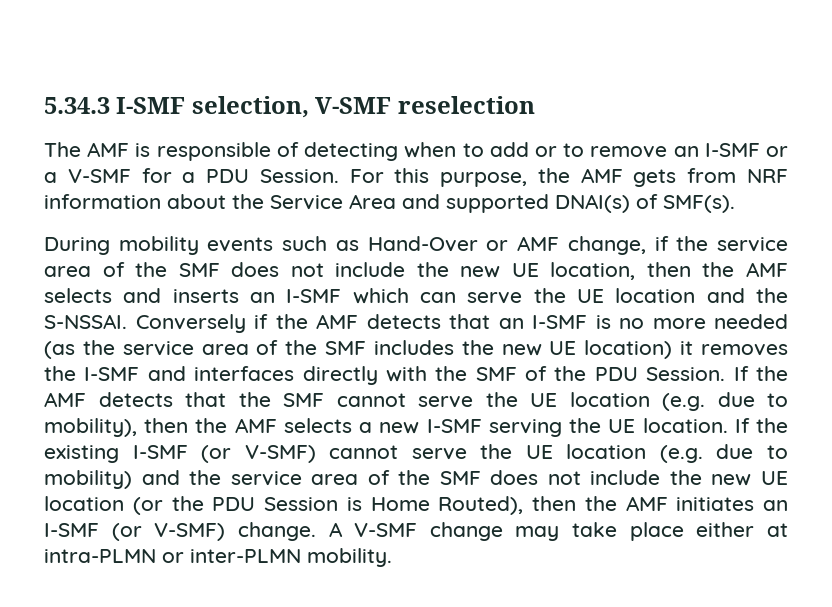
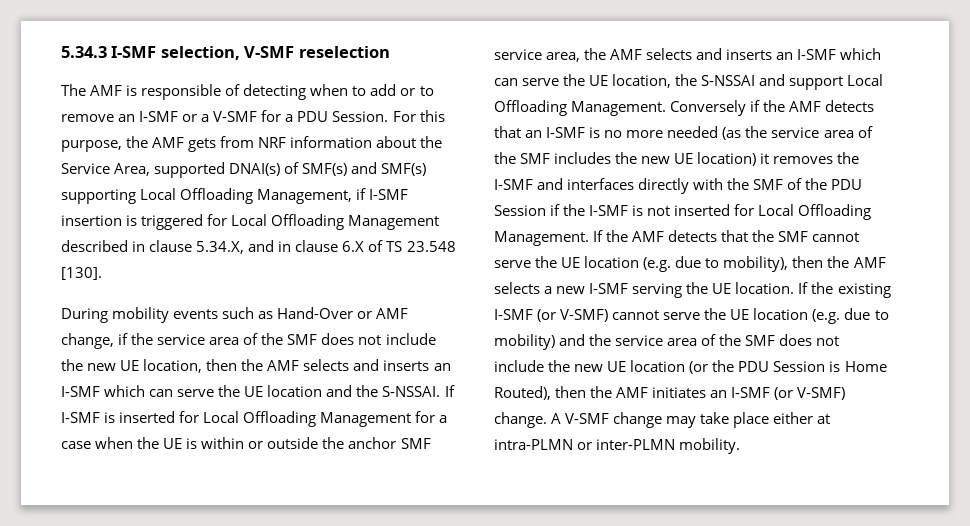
[349,194,440,209] Area and -> [114,163,151,176] Area,
[663,195,735,213] SMF(s). -> [302,162,427,176] [61,188,409,204] [61,214,440,230] [61,240,456,254] [61,267,102,280] SMF(s) and SMF(s) supporting Local Offloading Management, if I-SMF insertion is triggered for Local Offloading Management described in clause 5.34.X, and in clause 6.X of TS 23.548 [130].
(127, 321) none -> [444,385,455,397] [61,411,448,427] [61,437,431,449] [494,48,882,62] [494,74,884,90] [494,100,667,116] If I-SMF is inserted for Local Offloading Management for a case when the UE is within or outside the anchor SMF service area, the AMF selects and inserts an I-SMF which can serve the UE location, the S-NSSAI and support Local Offloading Management.
[646,367,726,381] Session. -> [494,204,872,220] [494,231,589,246] Session if the I-SMF is not inserted for Local Offloading Management.

